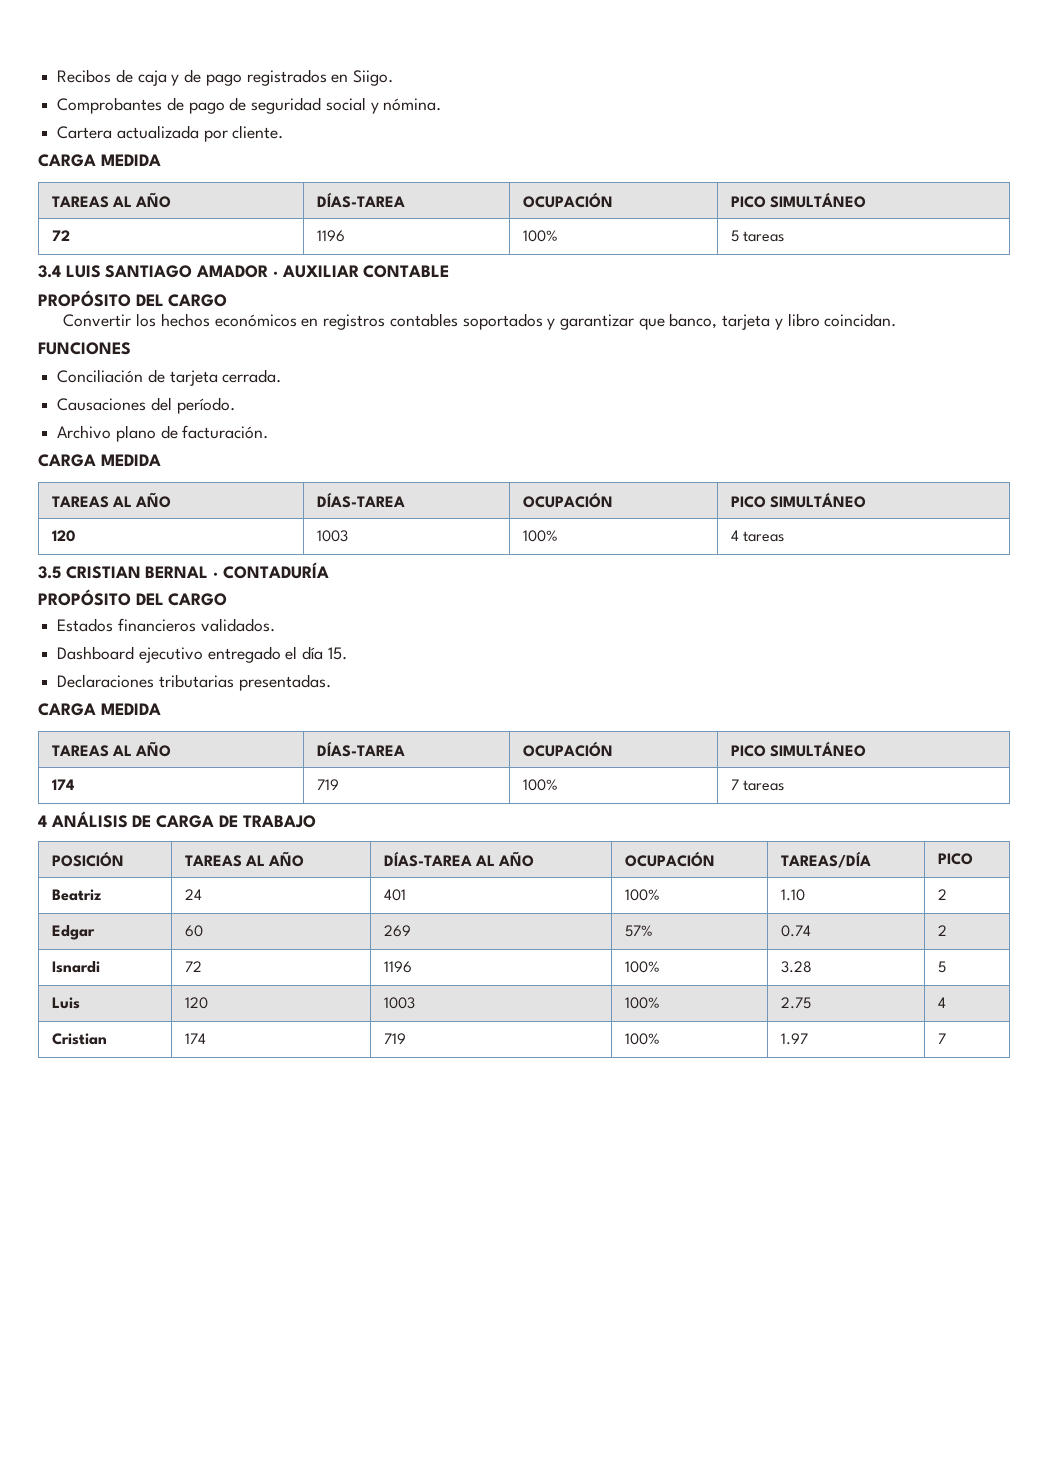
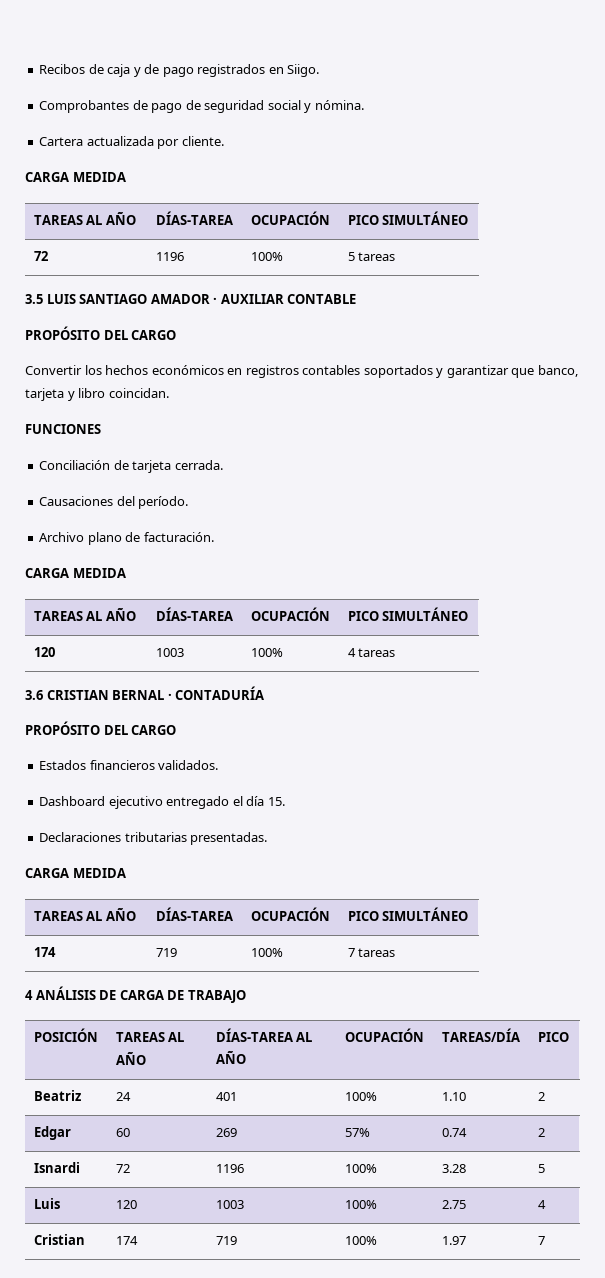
[38,265,61,278] 3.4 -> [25,294,43,304] 3.5
[38,566,61,579] 3.5 -> [25,690,43,700] 3.6

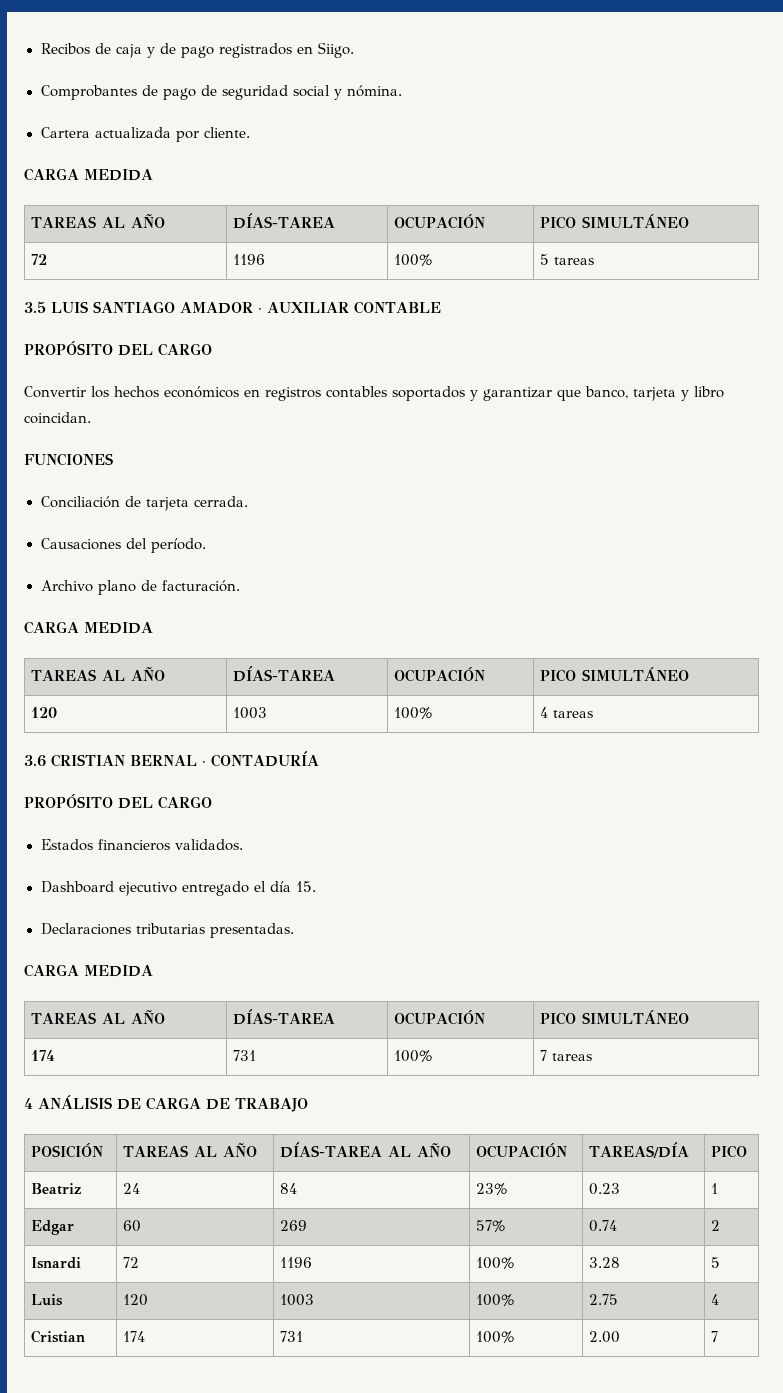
[155,948,177,957] 719 -> [232,1050,256,1061] 731
[215,1092,237,1101] [344,1092,377,1101] [441,1092,466,1101] [537,1092,545,1101] 401 | 100% | 1.10 | 2 -> [279,1183,297,1194] [475,1183,507,1195] [588,1183,620,1195] [710,1183,718,1194] 84 | 23% | 0.23 | 1
[215,1236,237,1245] [344,1236,377,1245] [441,1236,466,1245] 719 | 100% | 1.97 -> [279,1331,303,1342] [475,1331,514,1343] [588,1331,620,1343] 731 | 100% | 2.00

